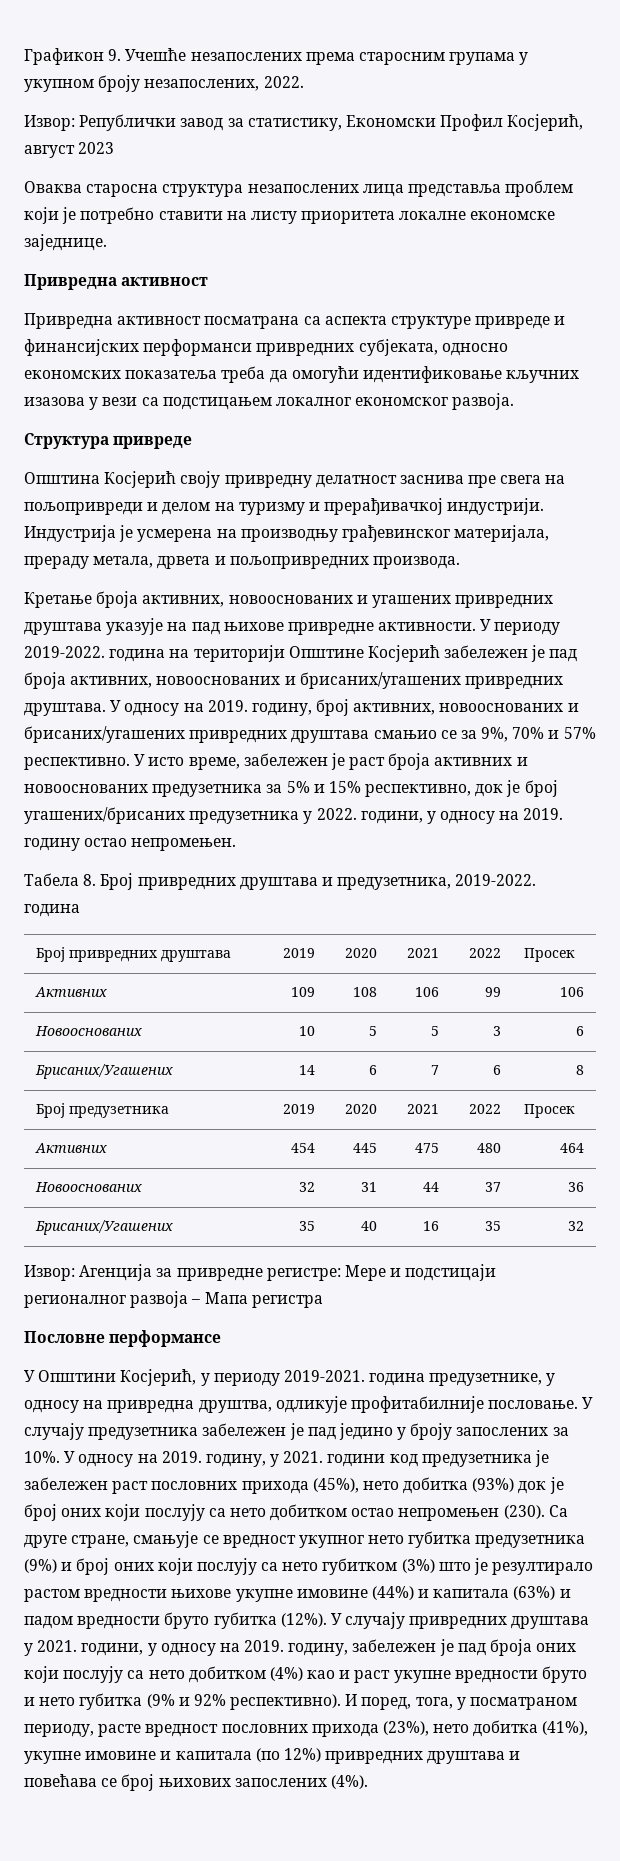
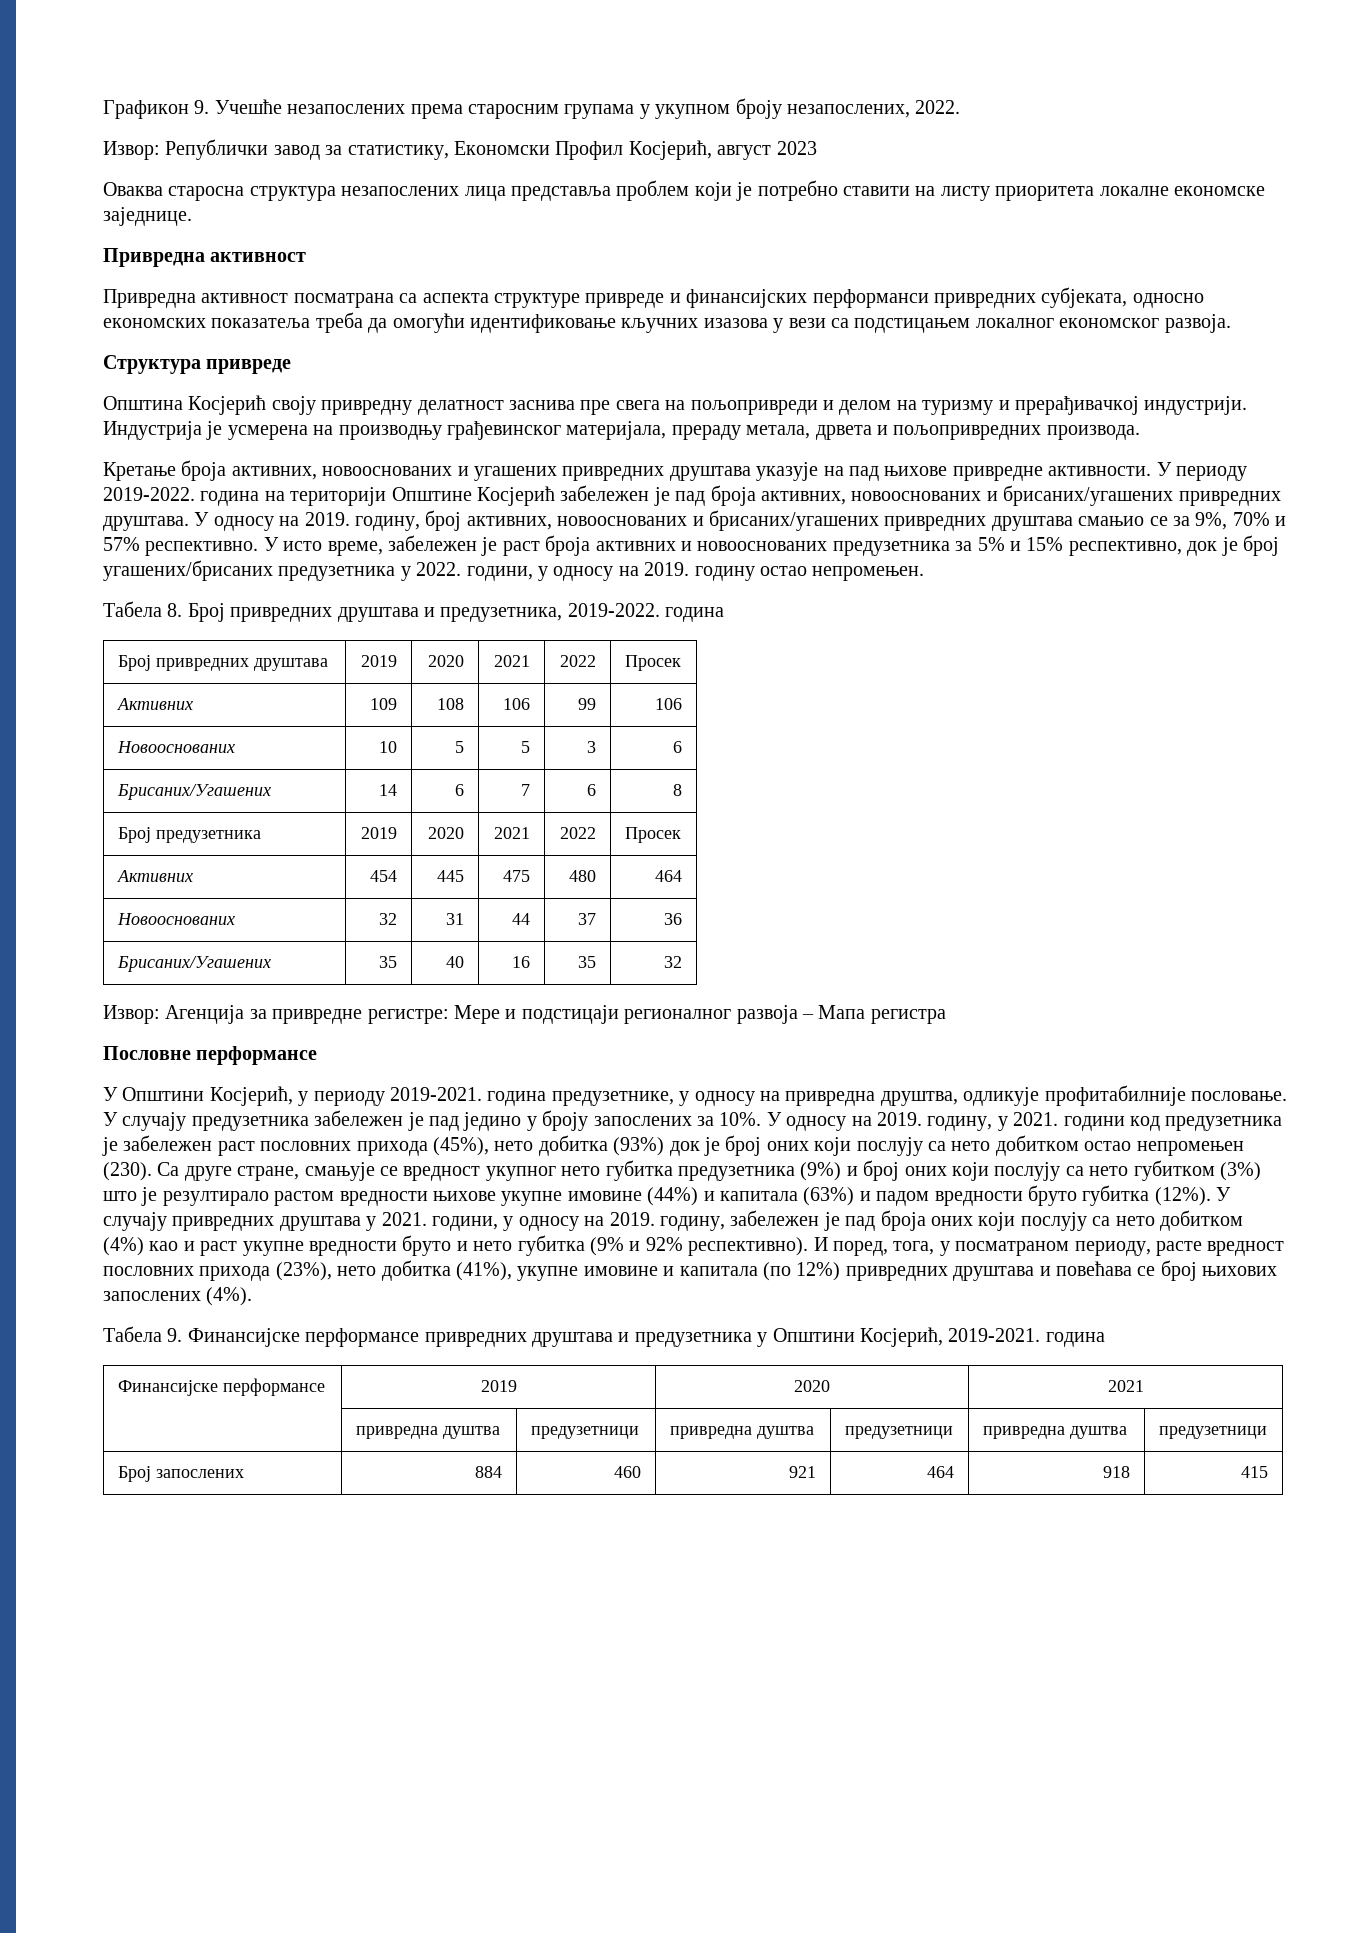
(368, 1782) none -> [103,1326,1105,1347] [117,1378,325,1396] [480,1380,517,1392] [794,1380,830,1392] [1107,1380,1144,1392] [355,1426,500,1439] [530,1426,639,1439] [669,1426,814,1439] [844,1426,953,1439] [982,1426,1127,1439] [1158,1426,1267,1439] [117,1466,244,1482] [475,1466,503,1478] [614,1466,642,1478] [789,1466,817,1478] [927,1466,955,1478] [1103,1466,1131,1478] [1241,1466,1269,1478] // Табела 9. Финансијске перформансе привредних друштава и предузетника у Општини Косјерић, 2019-2021. година // Финансијске перформансе | 2019 | 2020 | 2021 // | привредна душтва | предузетници | привредна душтва | предузетници | привредна душтва | предузетници // Број запослених | 884 | 460 | 921 | 464 | 918 | 415

